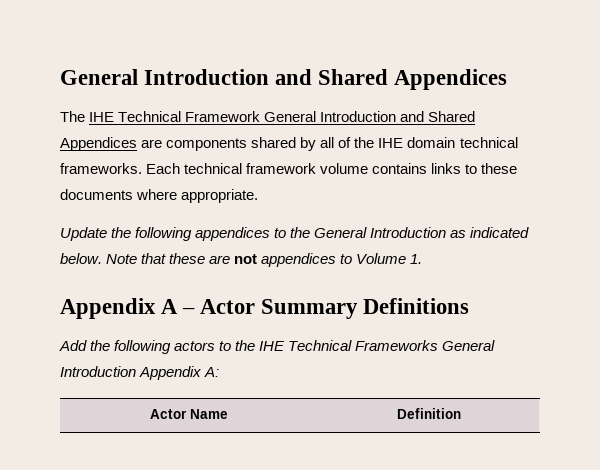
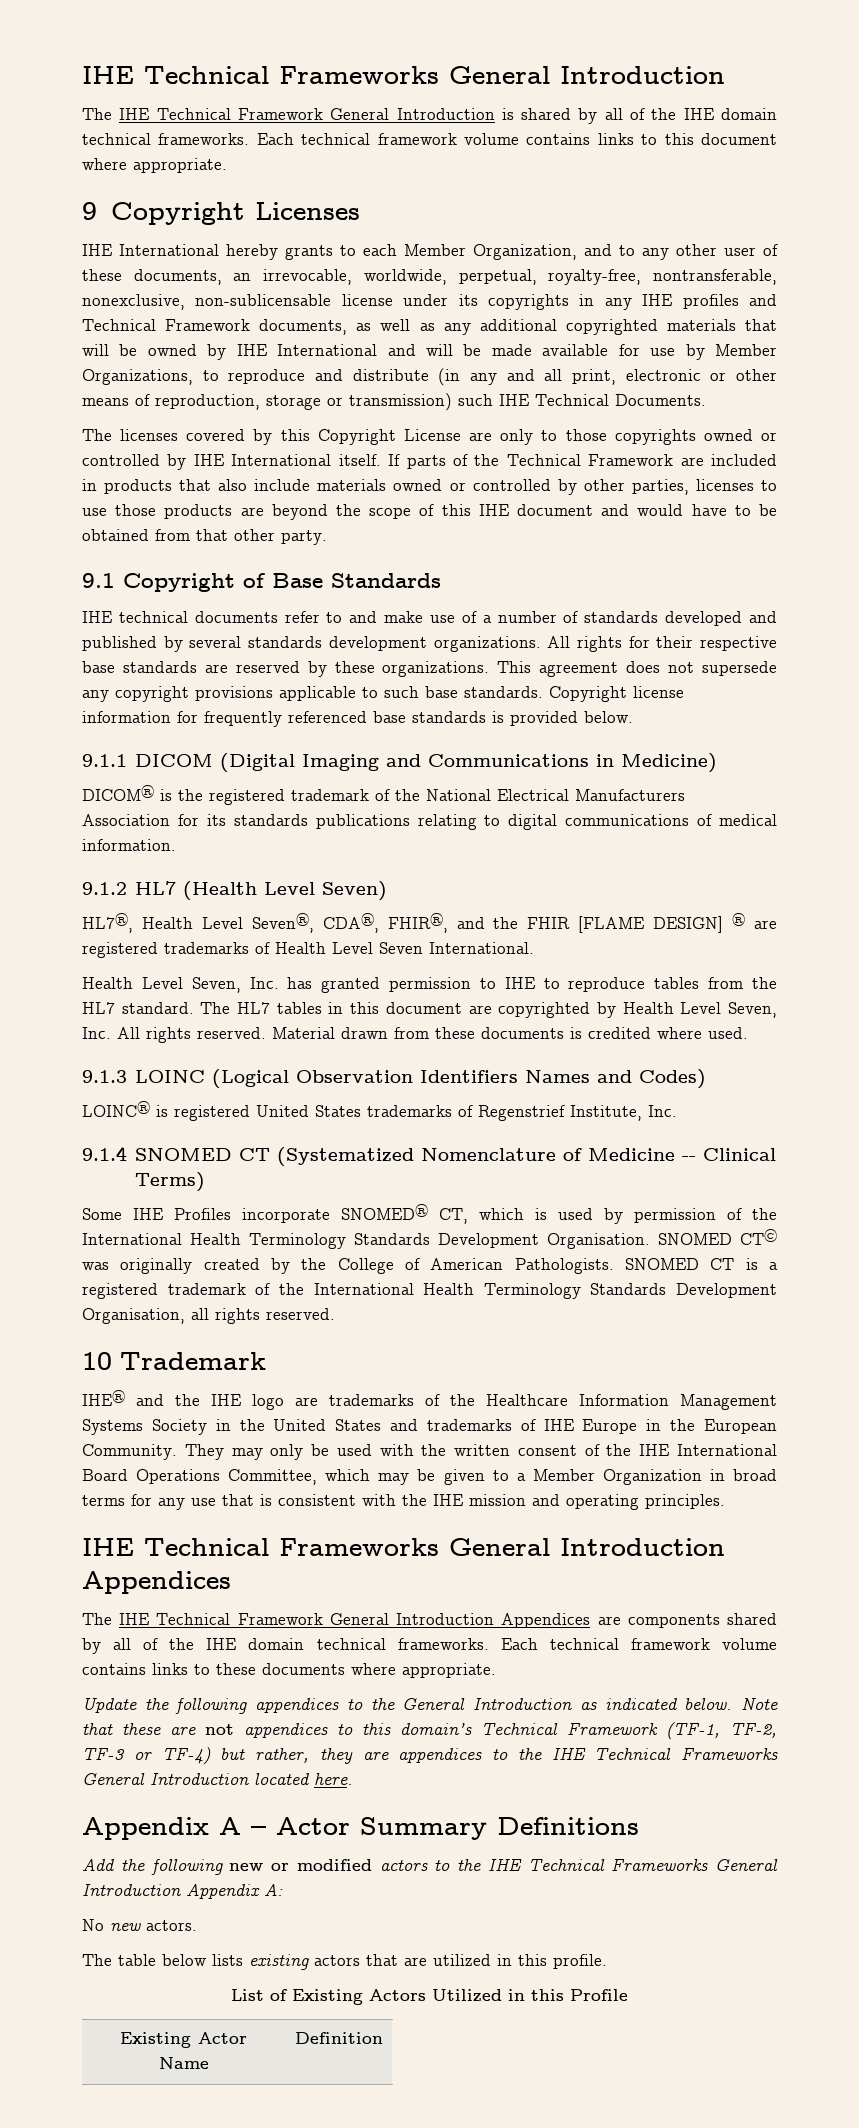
[60,69,389,85] General Introduction and Shared -> [82,66,725,84] [82,108,777,124] [82,133,777,145] [82,158,227,173] [82,202,360,225] [82,244,778,260] [82,269,777,285] [82,294,777,310] [82,319,778,335] [82,344,778,360] [82,368,777,386] [82,393,706,411] [82,429,777,445] [82,454,777,470] [82,479,778,495] [82,504,778,520] [82,529,327,545] [82,573,442,592] [82,611,777,626] [82,636,777,652] [82,661,777,677] [82,686,684,702] [82,711,633,727] [82,753,718,773] [82,785,685,805] [82,814,777,830] [82,839,176,851] [82,881,388,901] [82,913,777,933] [82,942,534,958] [82,977,777,993] [82,1002,778,1018] [82,1027,748,1043] [82,1069,707,1089] [82,1101,677,1121] [82,1146,777,1166] [135,1172,206,1192] [82,1204,777,1224] [82,1229,777,1249] [82,1258,779,1274] [82,1283,777,1299] [82,1308,335,1324] [82,1352,267,1370] [82,1390,777,1410] [82,1419,777,1435] [82,1444,777,1460] [82,1469,777,1485] [82,1494,725,1510] [82,1538,725,1556] IHE Technical Frameworks General Introduction // The IHE Technical Framework General Introduction is shared by all of the IHE domain technical frameworks. Each technical framework volume contains links to this document where appropriate. // 9 Copyright Licenses // IHE International hereby grants to each Member Organization, and to any other user of these documents, an irrevocable, worldwide, perpetual, royalty-free, nontransferable, nonexclusive, non-sublicensable license under its copyrights in any IHE profiles and Technical Framework documents, as well as any additional copyrighted materials that will be owned by IHE International and will be made available for use by Member Organizations, to reproduce and distribute (in any and all print, electronic or other means of reproduction, storage or transmission) such IHE Technical Documents. // The licenses covered by this Copyright License are only to those copyrights owned or controlled by IHE International itself. If parts of the Technical Framework are included in products that also include materials owned or controlled by other parties, licenses to use those products are beyond the scope of this IHE document and would have to be obtained from that other party. // 9.1 Copyright of Base Standards // IHE technical documents refer to and make use of a number of standards developed and published by several standards development organizations. All rights for their respective base standards are reserved by these organizations. This agreement does not supersede any copyright provisions applicable to such base standards. Copyright license information for frequently referenced base standards is provided below. // 9.1.1 DICOM (Digital Imaging and Communications in Medicine) // DICOM® is the registered trademark of the National Electrical Manufacturers Association for its standards publications relating to digital communications of medical information. // 9.1.2 HL7 (Health Level Seven) // HL7®, Health Level Seven®, CDA®, FHIR®, and the FHIR [FLAME DESIGN] ® are registered trademarks of Health Level Seven International. // Health Level Seven, Inc. has granted permission to IHE to reproduce tables from the HL7 standard. The HL7 tables in this document are copyrighted by Health Level Seven, Inc. All rights reserved. Material drawn from these documents is credited where used. // 9.1.3 LOINC (Logical Observation Identifiers Names and Codes) // LOINC® is registered United States trademarks of Regenstrief Institute, Inc. // 9.1.4 SNOMED CT (Systematized Nomenclature of Medicine -- Clinical Terms) // Some IHE Profiles incorporate SNOMED® CT, which is used by permission of the International Health Terminology Standards Development Organisation. SNOMED CT© was originally created by the College of American Pathologists. SNOMED CT is a registered trademark of the International Health Terminology Standards Development Organisation, all rights reserved. // 10 Trademark // IHE® and the IHE logo are trademarks of the Healthcare Information Management Systems Society in the United States and trademarks of IHE Europe in the European Community. They may only be used with the written consent of the IHE International Board Operations Committee, which may be given to a Member Organization in broad terms for any use that is consistent with the IHE mission and operating principles. // IHE Technical Frameworks General Introduction
[400,111,476,122] and Shared -> (495, 1619) none
[356,253,423,264] Volume 1. -> [362,1722,777,1740] [82,1747,778,1765] [82,1773,353,1785] this domain’s Technical Framework (TF-1, TF-2, TF-3 or TF-4) but rather, they are appendices to the IHE Technical Frameworks General Introduction located here.
(172, 347) none -> [229,1859,372,1871] new or modified
(220, 372) // -> [82,1919,197,1931] [82,1954,607,1970] [231,1989,628,2005] [120,2032,191,2048] // No new actors. // The table below lists existing actors that are utilized in this profile. // List of Existing Actors Utilized in this Profile // Existing

